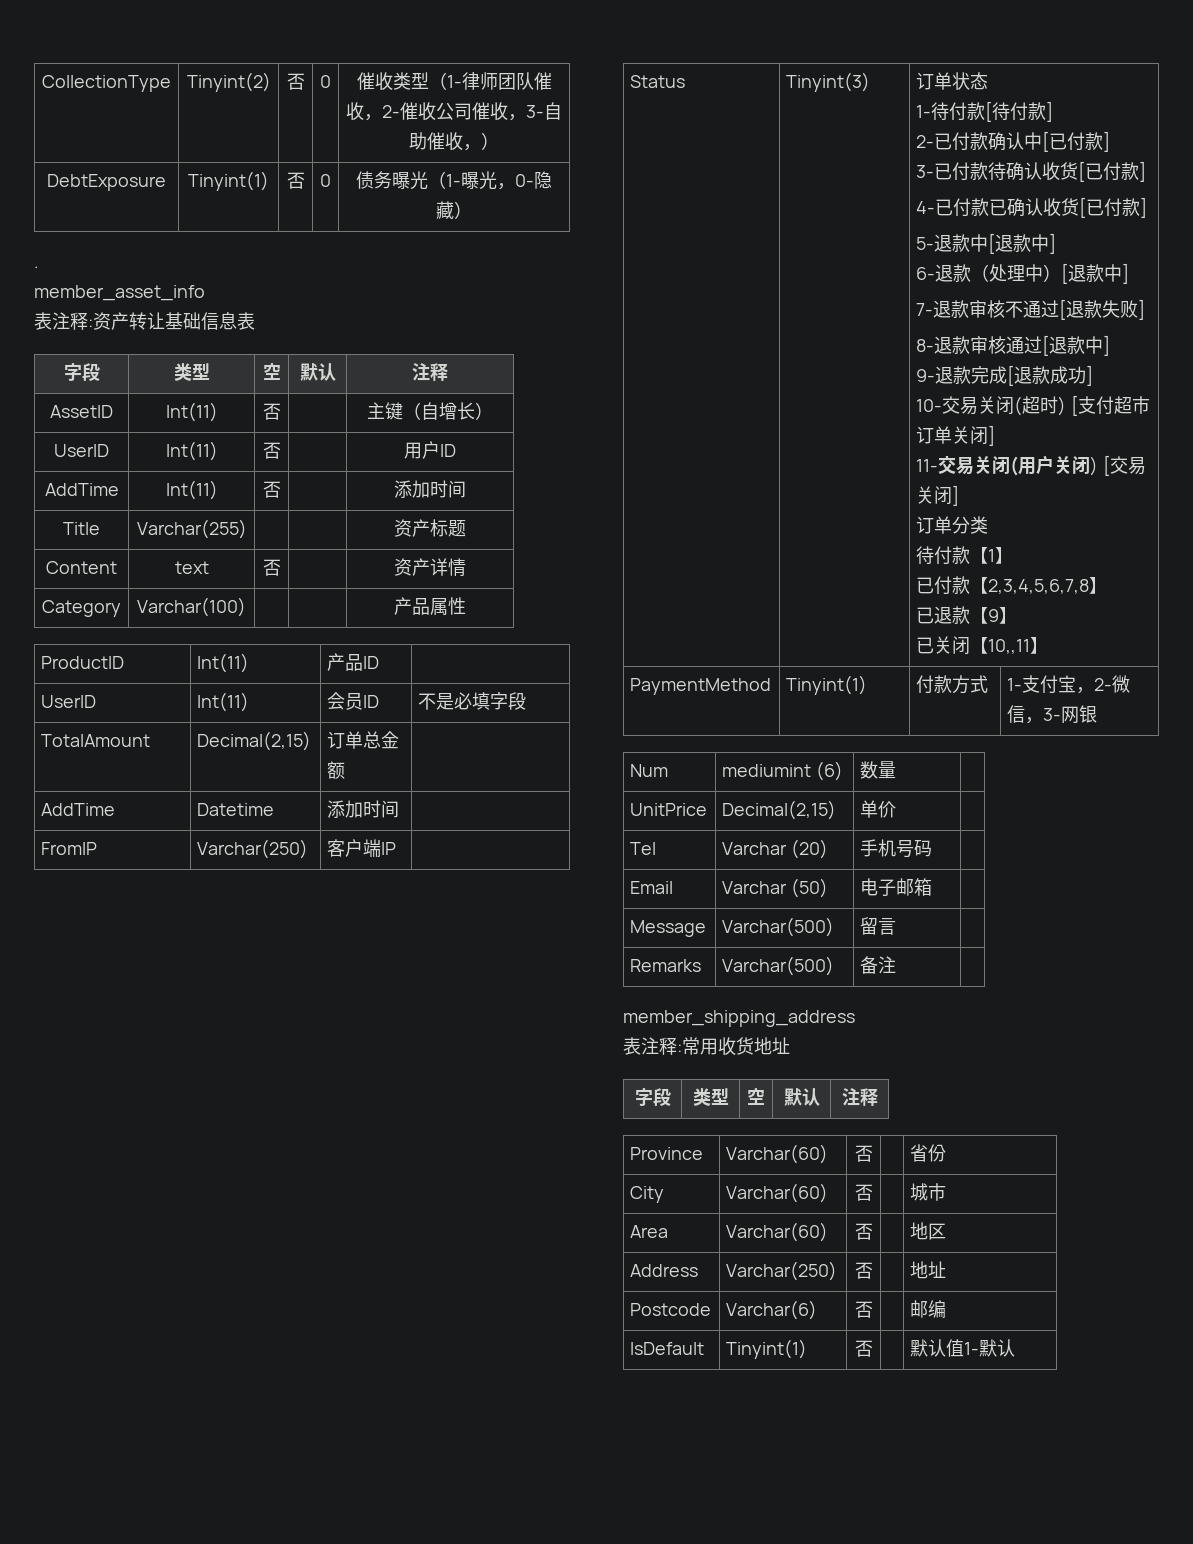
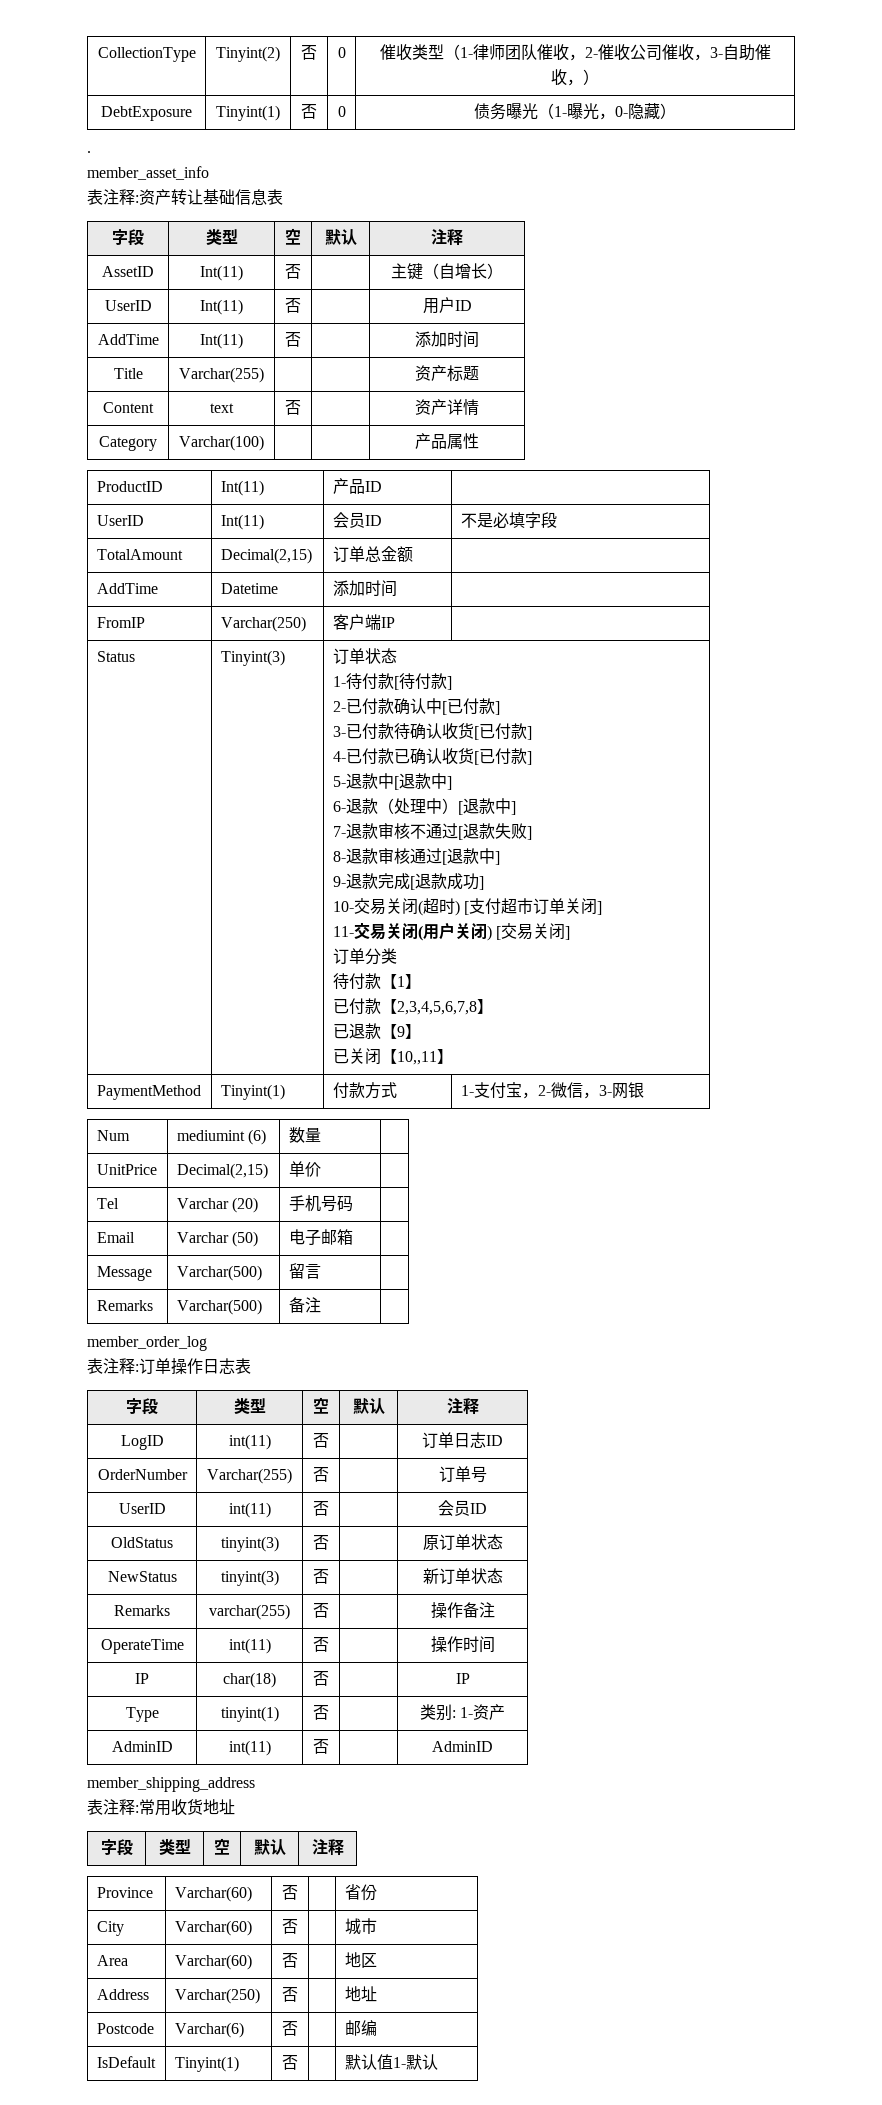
(897, 965) none -> [87,1336,207,1351] [87,1358,251,1375] [126,1398,158,1415] [233,1398,266,1414] [313,1397,329,1414] [352,1398,385,1414] [446,1398,479,1415] [120,1435,164,1450] [228,1434,271,1450] [313,1433,329,1448] [422,1432,503,1448] [97,1469,188,1480] [207,1468,292,1484] [313,1467,329,1482] [438,1466,487,1483] [118,1503,166,1514] [228,1502,271,1518] [313,1501,329,1516] [438,1500,487,1516] [111,1537,173,1548] [220,1536,279,1552] [313,1535,329,1550] [422,1534,503,1550] [107,1571,177,1582] [220,1570,279,1586] [313,1569,329,1584] [422,1568,503,1584] [114,1605,170,1616] [209,1604,290,1620] [313,1603,329,1618] [430,1602,495,1619] [100,1639,184,1654] [228,1638,271,1654] [313,1637,329,1652] [430,1636,495,1653] [135,1673,149,1684] [223,1672,276,1688] [313,1671,329,1686] [455,1673,470,1684] [125,1707,159,1722] [220,1706,279,1722] [313,1705,329,1720] [419,1704,506,1721] [111,1741,173,1752] [228,1740,271,1756] [313,1739,329,1754] [432,1741,493,1752] // member_order_log // 表注释:订单操作日志表 // 字段 | 类型 | 空 | 默认 | 注释 // LogID | int(11) | 否 | | 订单日志ID // OrderNumber | Varchar(255) | 否 | | 订单号 // UserID | int(11) | 否 | | 会员ID // OldStatus | tinyint(3) | 否 | | 原订单状态 // NewStatus | tinyint(3) | 否 | | 新订单状态 // Remarks | varchar(255) | 否 | | 操作备注 // OperateTime | int(11) | 否 | | 操作时间 // IP | char(18) | 否 | | IP // Type | tinyint(1) | 否 | | 类别: 1-资产 // AdminID | int(11) | 否 | | AdminID

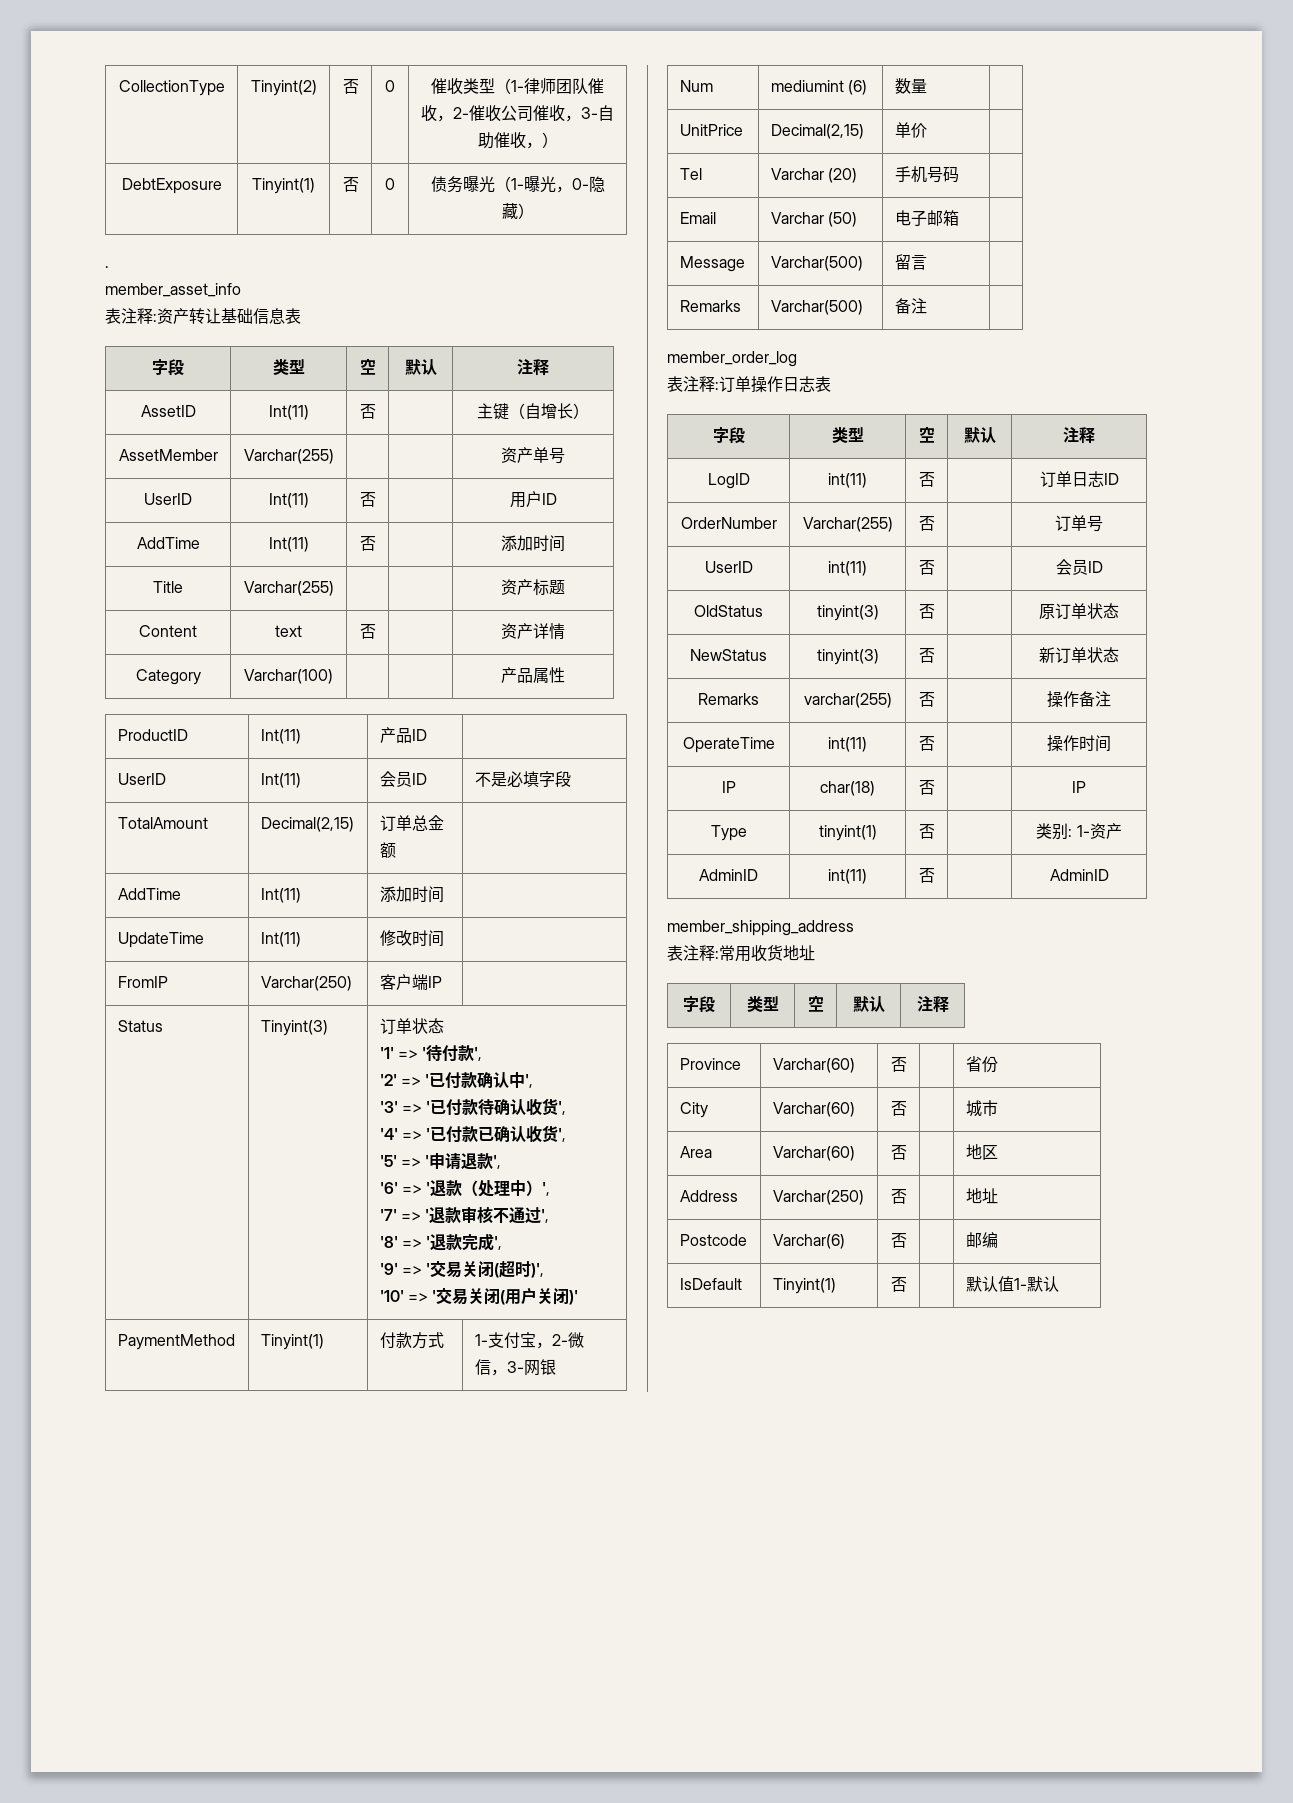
(503, 271) none -> [118,449,218,461] [243,449,334,464] [501,447,565,464] // AssetMember | Varchar(255) | | | 资产单号
[220,583,278,594] Datetime -> [260,888,301,903] Int(11)
(397, 588) none -> [117,932,204,948] [260,932,301,947] [379,930,444,947] // UpdateTime | Int(11) | 修改时间 |
[332,673,452,690] [332,698,500,715] [332,723,532,740] [332,748,532,765] [332,773,452,790] [332,798,516,815] [332,823,532,840] [332,848,500,865] [332,873,484,890] [332,898,603,916] [332,926,354,937] 1-待付款[待付款] // 2-已付款确认中[已付款] // 3-已付款待确认收货[已付款] // 4-已付款已确认收货[已付款] // 5-退款中[退款中] // 6-退款（处理中）[退款中] // 7-退款审核不通过[退款失败] // 8-退款审核通过[退款中] // 9-退款完成[退款成功] // 10-交易关闭(超时) [支付超市订单关闭] // 11- -> [379,1045,483,1062] [379,1072,534,1089] [379,1098,567,1116] [379,1125,567,1143] [379,1152,502,1170] [379,1180,551,1197] [379,1206,550,1224] [379,1233,503,1251] [379,1261,545,1278] [379,1290,437,1302] '1' => '待付款', // '2' => '已付款确认中', // '3' => '已付款待确认收货', // '4' => '已付款已确认收货', // '5' => '申请退款', // '6' => '退款（处理中）', // '7' => '退款审核不通过', // '8' => '退款完成', // '9' => '交易关闭(超时)', // '10' => '
[486,923,571,941] [332,948,397,965] [332,973,421,990] [332,998,493,1015] [332,1023,421,1039] [332,1048,453,1065] ) [交易关闭] // 订单分类 // 待付款【1】 // 已付款【2,3,4,5,6,7,8】 // 已退款【9】 // 已关闭【10,,11】 -> [569,1290,579,1305] )'

